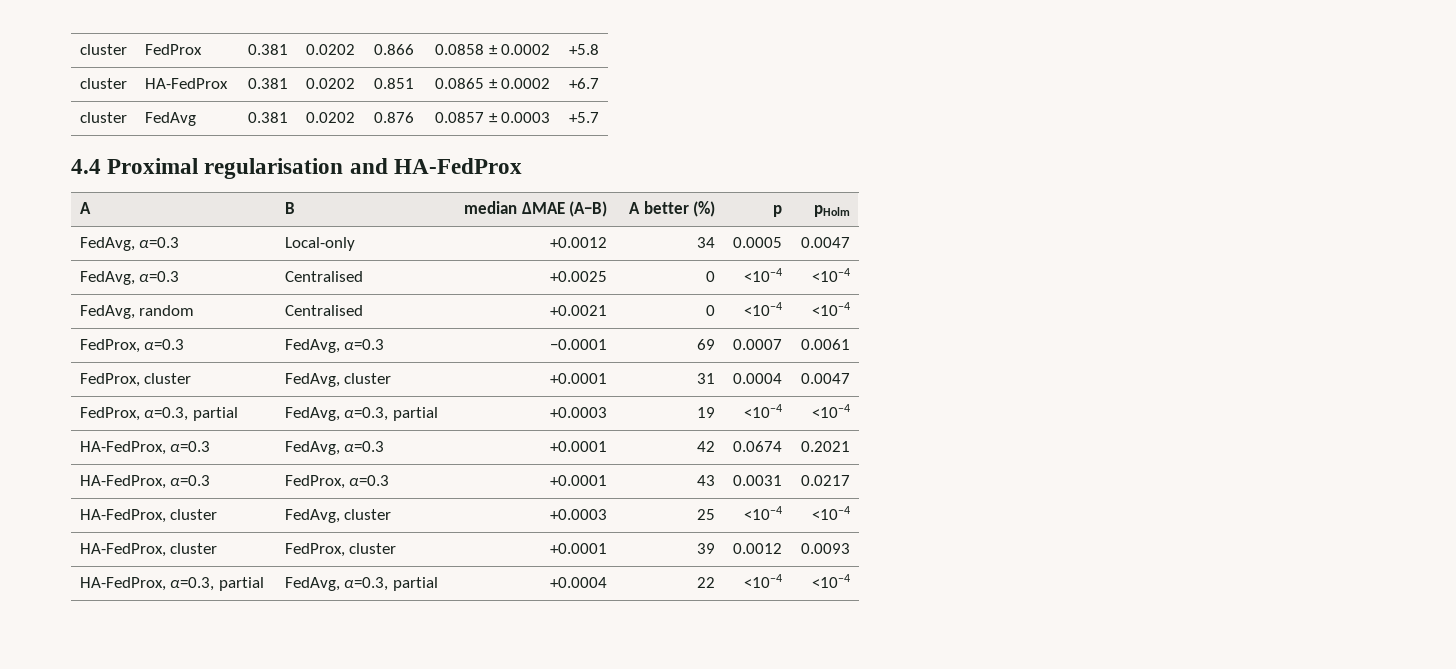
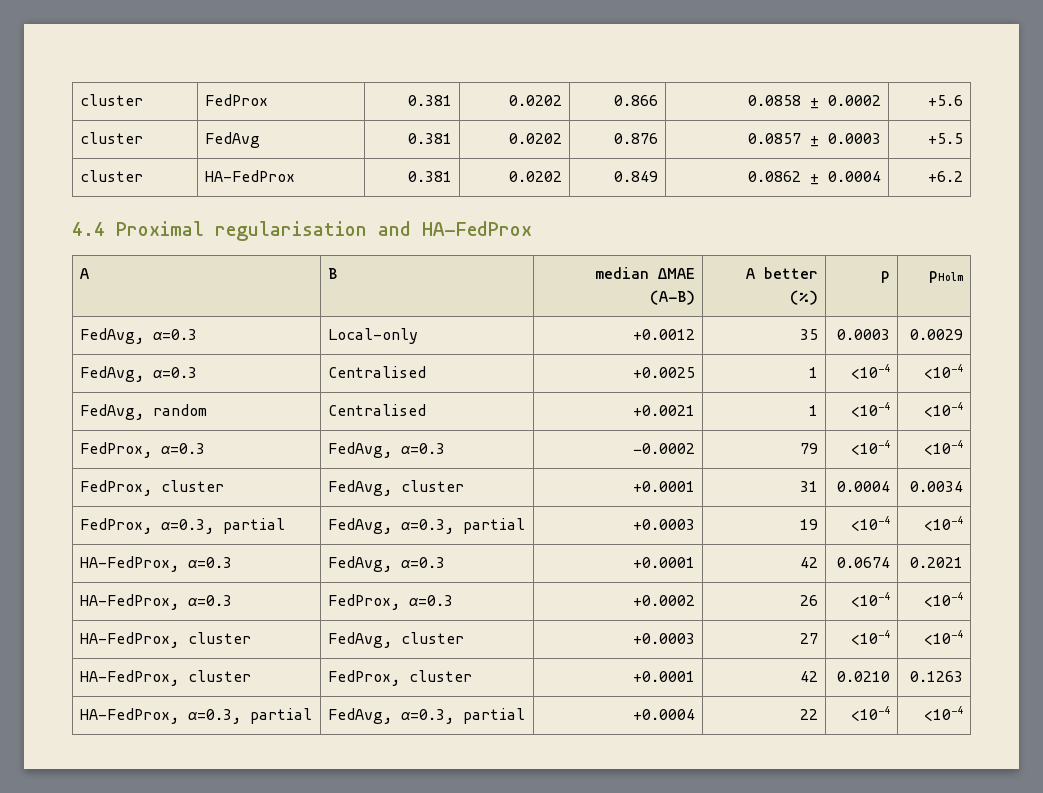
[569,44,600,55] [79,78,127,89] [144,78,228,89] [248,78,289,89] [306,78,356,89] [374,78,415,89] [434,78,551,89] [569,78,600,89] +5.8 // cluster | HA-FedProx | 0.381 | 0.0202 | 0.851 | 0.0865 ± 0.0002 | +6.7 -> [927,95,963,106] +5.6
[569,112,600,123] +5.7 -> [927,133,963,144] [80,170,144,182] [205,170,296,182] [407,171,452,182] [508,171,562,182] [613,171,658,182] [747,171,881,185] [927,171,963,182] +5.5 // cluster | HA-FedProx | 0.381 | 0.0202 | 0.849 | 0.0862 ± 0.0004 | +6.2
[697,237,716,248] [733,237,783,248] [801,237,851,248] 34 | 0.0005 | 0.0047 -> [799,329,818,340] [836,329,890,340] [909,329,963,340] 35 | 0.0003 | 0.0029
[706,271,716,282] 0 -> [808,367,818,378] 1
[706,305,716,316] 0 -> [808,405,818,416] 1
[550,339,608,350] [697,339,716,350] [733,339,783,350] [801,339,851,350] −0.0001 | 69 | 0.0007 | 0.0061 -> [632,443,695,454] [799,443,818,454] [850,440,890,455] [923,440,963,455] −0.0002 | 79 | <10−4 | <10−4
[801,373,851,384] 0.0047 -> [909,481,963,492] 0.0034
[550,475,608,486] [697,475,716,486] [733,475,783,486] [801,475,851,486] +0.0001 | 43 | 0.0031 | 0.0217 -> [632,595,695,606] [799,595,818,606] [850,592,890,607] [923,592,963,607] +0.0002 | 26 | <10−4 | <10−4
[697,509,716,520] 25 -> [799,633,818,644] 27
[697,543,716,554] [733,543,783,554] [801,543,851,554] 39 | 0.0012 | 0.0093 -> [799,671,818,682] [836,671,890,682] [909,671,963,682] 42 | 0.0210 | 0.1263

